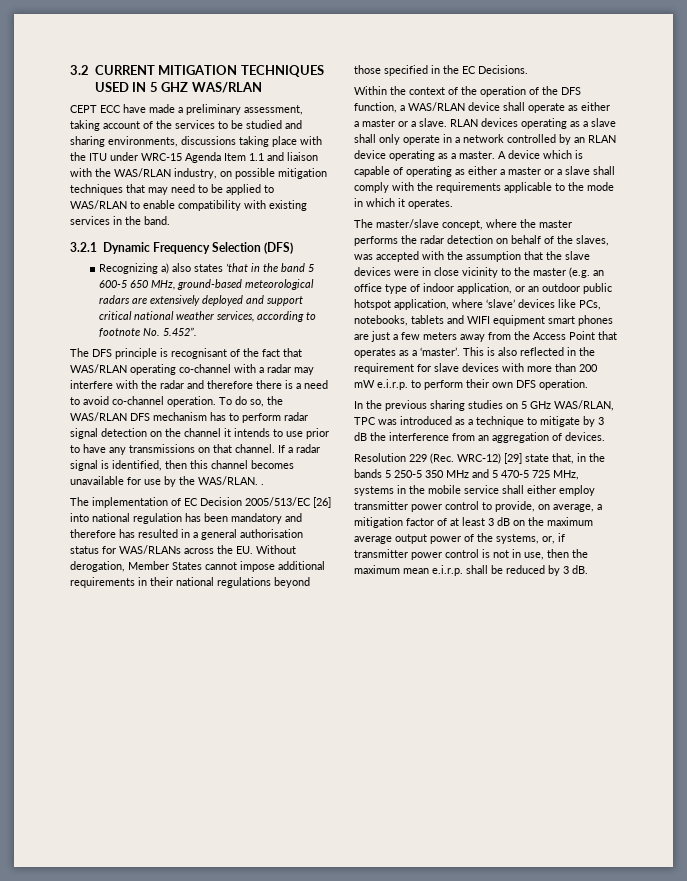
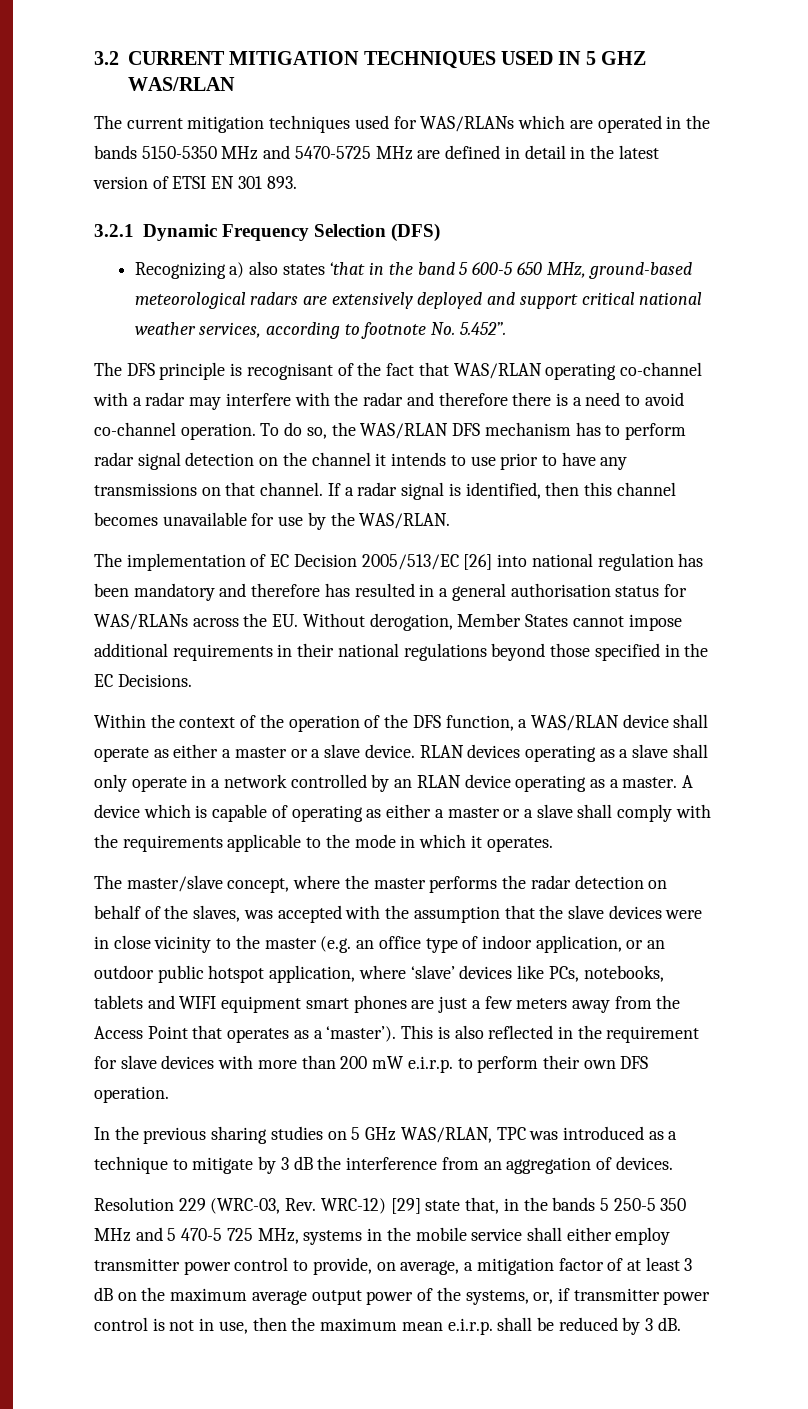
[70,104,303,115] [70,120,302,131] [70,136,322,147] [70,152,318,163] [70,168,327,179] [70,184,274,195] [70,200,307,211] [70,216,170,225] CEPT ECC have made a preliminary assessment, taking account of the services to be studied and sharing environments, discussions taking place with the ITU under WRC-15 Agenda Item 1.1 and liaison with the WAS/RLAN industry, on possible mitigation techniques that may need to be applied to WAS/RLAN to enable compatibility with existing services in the band. -> [94,115,710,133] [94,145,659,160] [93,176,297,189] The current mitigation techniques used for WAS/RLANs which are operated in the bands 5150-5350 MHz and 5470-5725 MHz are defined in detail in the latest version of ETSI EN 301 893.
[261,484,264,485] . -> (451, 521) none
[419,118,447,127] slave. -> [324,744,415,758] slave device.
[420,347,460,356] ‘master’. -> [326,1026,397,1042] ‘master’).
[430,453,454,464] (Rec. -> [210,1198,317,1214] (WRC-03, Rev.

